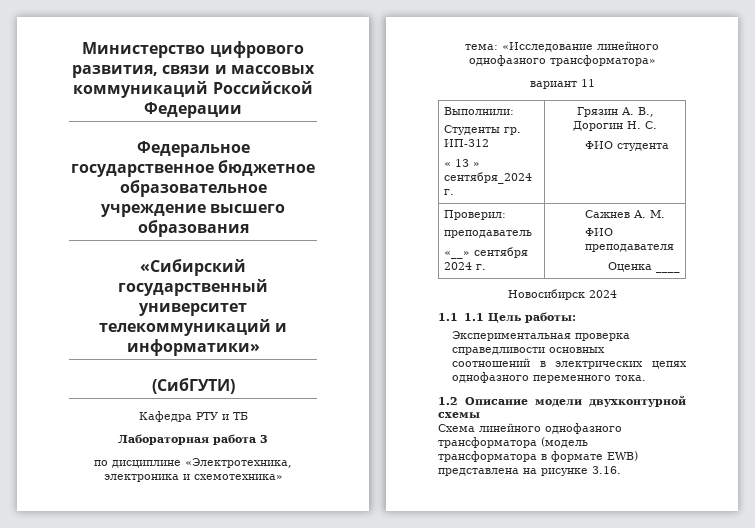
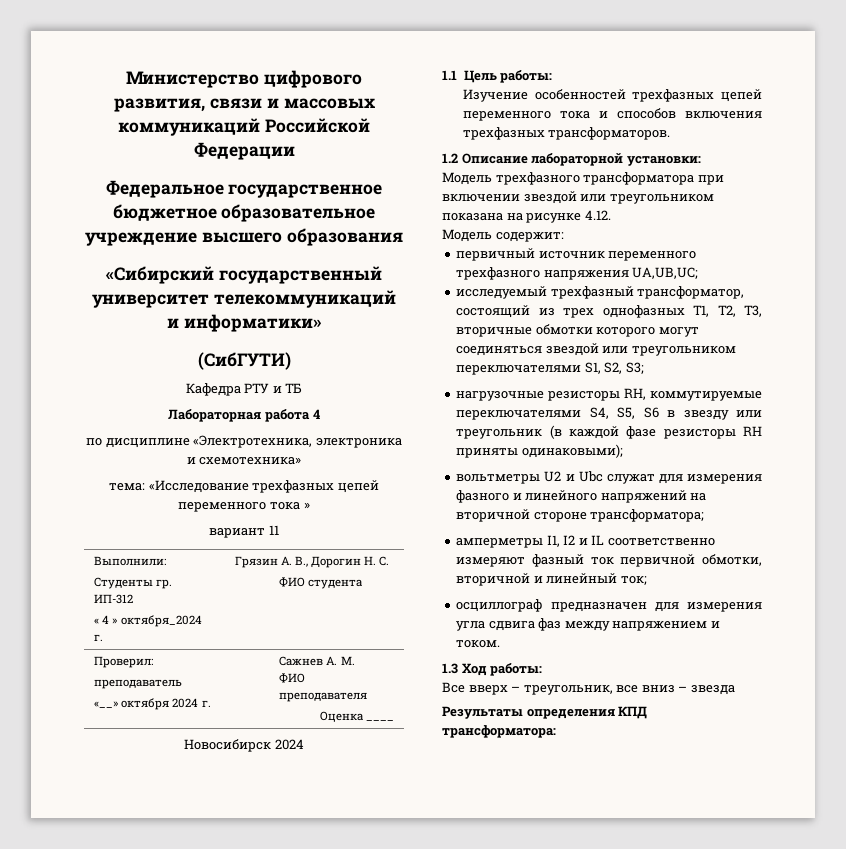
[260,435,268,443] 3 -> [312,409,320,419] 4
[597,41,659,50] [468,55,656,66] линейного однофазного трансформатора» -> [252,480,379,493] [178,502,310,512] трехфазных цепей переменного тока »
[455,159,481,167] [444,172,533,184] 13 » сентября_2024 -> [102,615,202,627] 4 » октября_2024
[474,247,529,258] сентября -> [121,698,170,710] октября
[463,313,484,321] 1.1 -> (457, 75) none
[452,331,631,341] [452,347,606,355] [452,358,687,369] [452,372,647,383] [438,395,686,407] [438,412,480,418] [438,423,622,434] [438,437,588,448] [438,451,638,462] [438,466,621,476] Экспериментальная проверка справедливости основных соотношений в электрических цепях однофазного переменного тока. // 1.2 Описание модели двухконтурной схемы // Схема линейного однофазного трансформатора (модель трансформатора в формате EWB) представлена на рисунке 3.16. -> [462,89,762,102] [462,108,762,121] [462,127,671,140] [442,153,701,166] [442,172,724,185] [442,191,714,204] [442,210,611,223] [442,229,564,242] [456,248,697,261] [456,267,699,280] [456,286,745,299] [456,305,762,318] [456,324,699,337] [456,343,736,356] [456,362,644,375] [456,388,762,401] [456,407,762,420] [456,425,762,439] [456,444,623,458] [456,471,762,484] [456,490,707,503] [456,509,705,522] [456,535,715,548] [456,554,762,567] [456,573,647,586] [456,599,762,612] [456,618,720,631] [456,640,501,648] [442,663,543,676] [442,682,735,695] [442,706,648,719] [442,725,556,738] Изучение особенностей трехфазных цепей переменного тока и способов включения трехфазных трансформаторов. // 1.2 Описание лабораторной установки: // Модель трехфазного трансформатора при включении звездой или треугольником показана на рисунке 4.12. // Модель содержит: // первичный источник переменного трехфазного напряжения UA,UB,UC; // исследуемый трехфазный трансформатор, состоящий из трех однофазных Т1, Т2, Т3, вторичные обмотки которого могут соединяться звездой или треугольником переключателями S1, S2, S3; // нагрузочные резисторы RH, коммутируемые переключателями S4, S5, S6 в звезду или треугольник (в каждой фазе резисторы RH приняты одинаковыми); // вольтметры U2 и Ubc служат для измерения фазного и линейного напряжений на вторичной стороне трансформатора; // амперметры I1, I2 и IL соответственно измеряют фазный ток первичной обмотки, вторичной и линейный ток; // осциллограф предназначен для измерения угла сдвига фаз между напряжением и током. // 1.3 Ход работы: // Все вверх – треугольник, все вниз – звезда // Результаты определения КПД трансформатора:

